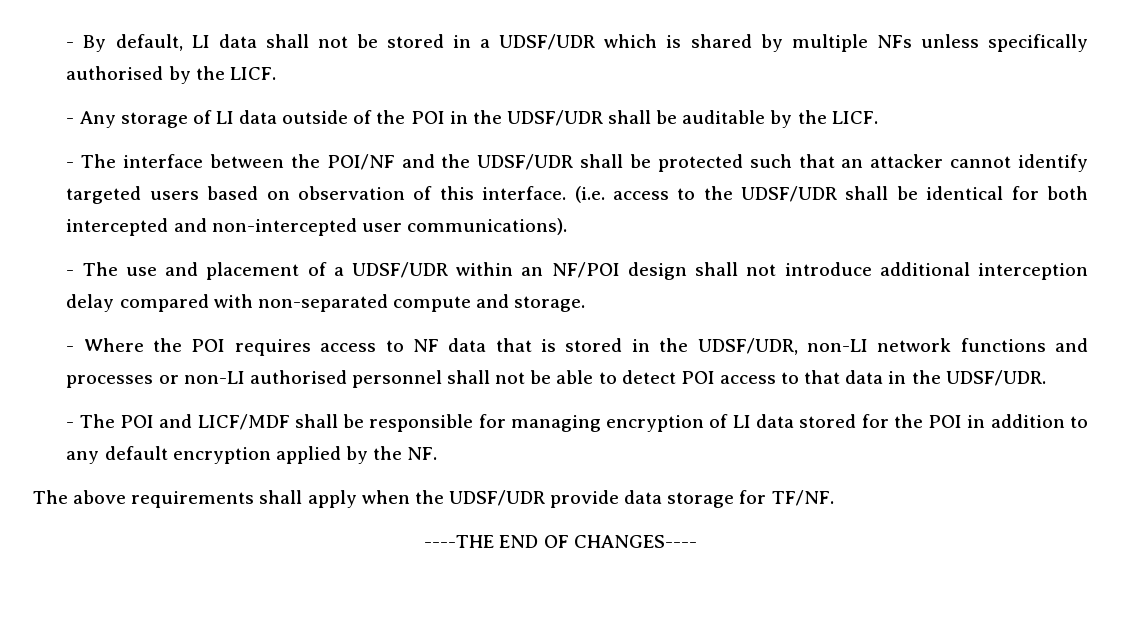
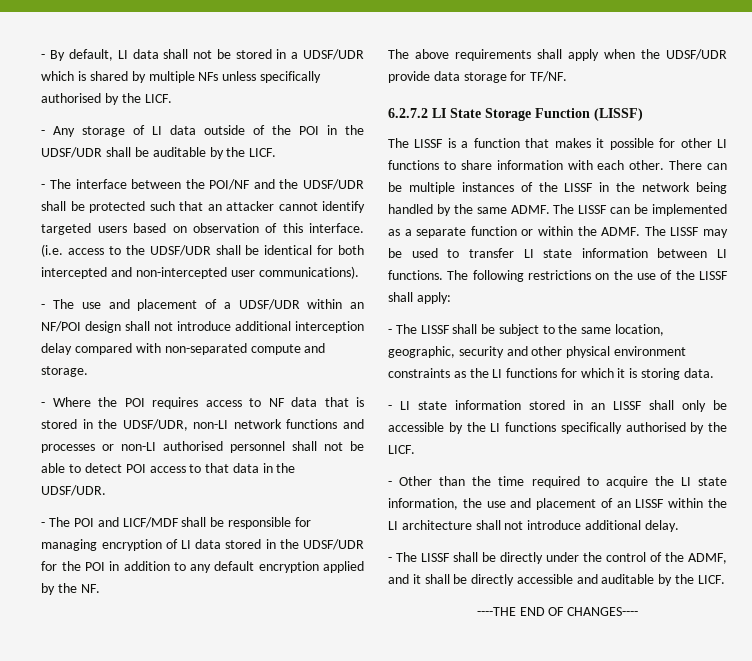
(857, 421) none -> [265,539,364,550] in the UDSF/UDR
(834, 498) none -> [388,108,643,121] [388,138,727,150] [388,160,727,170] [388,182,727,194] [388,204,727,216] [388,226,728,238] [388,248,727,258] [388,270,728,282] [388,292,451,304] [388,324,665,336] [388,346,686,358] [388,368,714,380] [388,400,727,412] [388,422,727,434] [388,445,415,454] [388,476,727,488] [388,498,727,510] [388,520,679,532] [388,552,727,564] [388,574,725,586] // 6.2.7.2 LI State Storage Function (LISSF) // The LISSF is a function that makes it possible for other LI functions to share information with each other. There can be multiple instances of the LISSF in the network being handled by the same ADMF. The LISSF can be implemented as a separate function or within the ADMF. The LISSF may be used to transfer LI state information between LI functions. The following restrictions on the use of the LISSF shall apply: // - The LISSF shall be subject to the same location, geographic, security and other physical environment constraints as the LI functions for which it is storing data. // - LI state information stored in an LISSF shall only be accessible by the LI functions specifically authorised by the LICF. // - Other than the time required to acquire the LI state information, the use and placement of an LISSF within the LI architecture shall not introduce additional delay. // - The LISSF shall be directly under the control of the ADMF, and it shall be directly accessible and auditable by the LICF.

